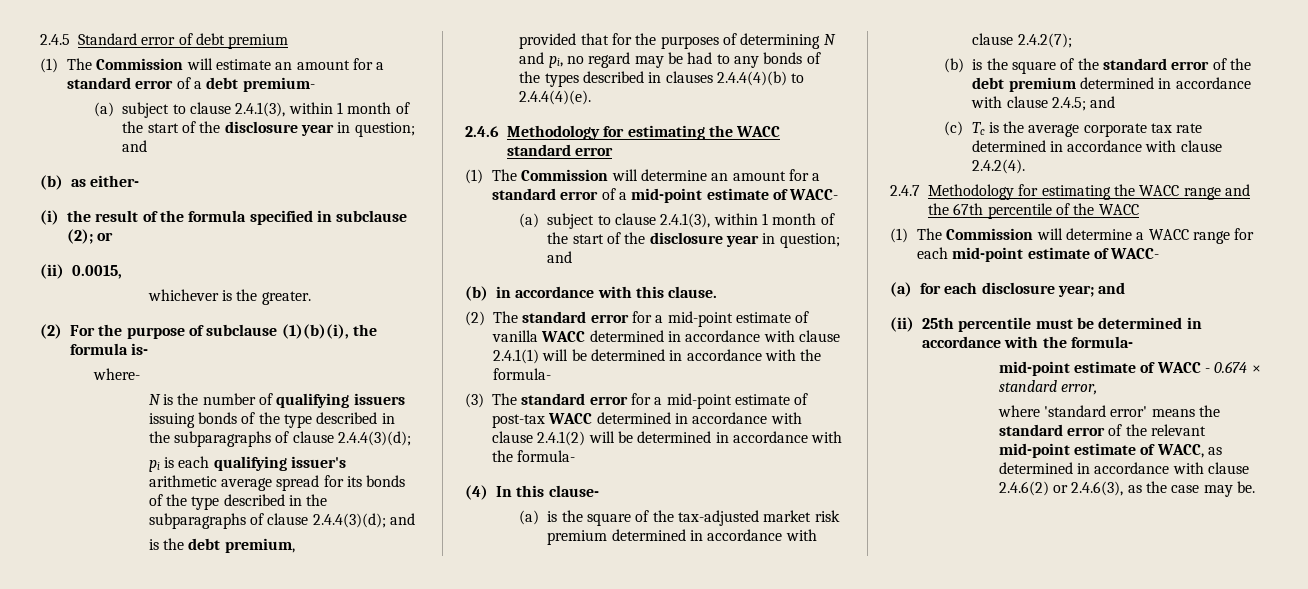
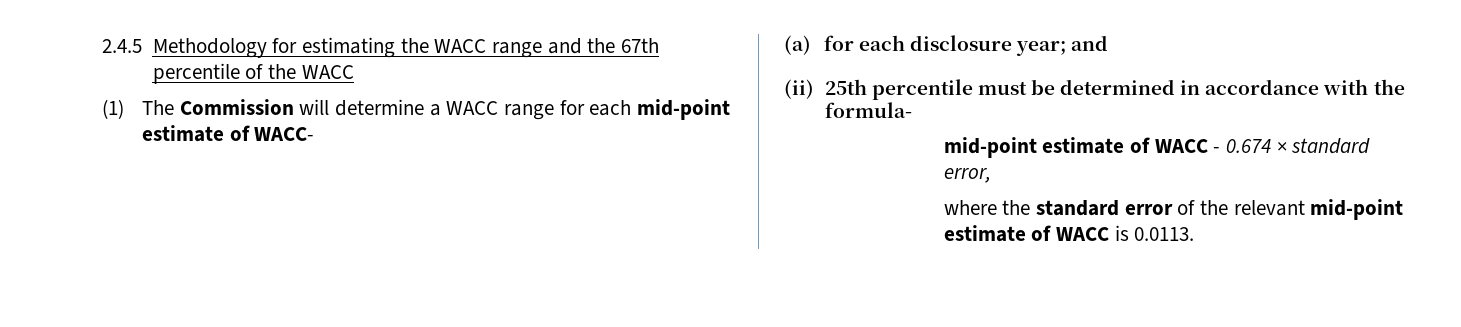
[78,33,289,49] [40,58,385,73] [67,77,315,92] [94,102,410,118] [122,121,415,137] [122,140,148,152] [40,175,140,190] [40,210,408,225] [67,229,114,244] [40,264,122,279] [147,289,311,305] [40,324,377,339] [70,343,149,355] [93,368,141,380] [148,393,405,408] [148,412,395,428] [148,431,411,447] [148,456,346,472] [148,475,406,491] [148,494,328,510] [148,513,415,529] [148,538,295,553] [519,33,836,49] [519,52,821,68] [519,71,805,87] [519,90,592,105] [465,125,781,140] [507,144,614,156] [465,169,821,184] [492,188,839,203] [519,213,835,229] [547,232,840,248] [547,251,573,263] [465,286,718,301] [465,311,810,327] [492,330,840,342] [493,349,822,364] [493,368,551,380] [465,393,809,409] [492,412,802,428] [492,431,843,446] [492,450,576,462] [465,485,599,500] [519,510,840,526] [547,529,817,545] [972,33,1072,48] [944,58,1251,74] [972,77,1251,92] [971,96,1116,111] [944,121,1203,137] [971,140,1222,152] [971,159,1025,174] [890,185,920,196] Standard error of debt premium // (1) The Commission will estimate an amount for a standard error of a debt premium- // (a) subject to clause 2.4.1(3), within 1 month of the start of the disclosure year in question; and // (b) as either- // (i) the result of the formula specified in subclause (2); or // (ii) 0.0015, // whichever is the greater. // (2) For the purpose of subclause (1)(b)(i), the formula is- // where- // N is the number of qualifying issuers issuing bonds of the type described in the subparagraphs of clause 2.4.4(3)(d); // pi is each qualifying issuer's arithmetic average spread for its bonds of the type described in the subparagraphs of clause 2.4.4(3)(d); and // is the debt premium, // provided that for the purposes of determining N and pi, no regard may be had to any bonds of the types described in clauses 2.4.4(4)(b) to 2.4.4(4)(e). // 2.4.6 Methodology for estimating the WACC standard error // (1) The Commission will determine an amount for a standard error of a mid-point estimate of WACC- // (a) subject to clause 2.4.1(3), within 1 month of the start of the disclosure year in question; and // (b) in accordance with this clause. // (2) The standard error for a mid-point estimate of vanilla WACC determined in accordance with clause 2.4.1(1) will be determined in accordance with the formula- // (3) The standard error for a mid-point estimate of post-tax WACC determined in accordance with clause 2.4.1(2) will be determined in accordance with the formula- // (4) In this clause- // (a) is the square of the tax-adjusted market risk premium determined in accordance with clause 2.4.2(7); // (b) is the square of the standard error of the debt premium determined in accordance with clause 2.4.5; and // (c) Tc is the average corporate tax rate determined in accordance with clause 2.4.2(4). // 2.4.7 -> (142, 46) none
[1044,405,1195,417] 'standard error' means -> (997, 207) none
[1156,444,1222,458] [998,462,1249,474] [998,481,1255,497] WACC, as determined in accordance with clause 2.4.6(2) or 2.4.6(3), as the case may be. -> [1056,225,1195,241] WACC is 0.0113.

